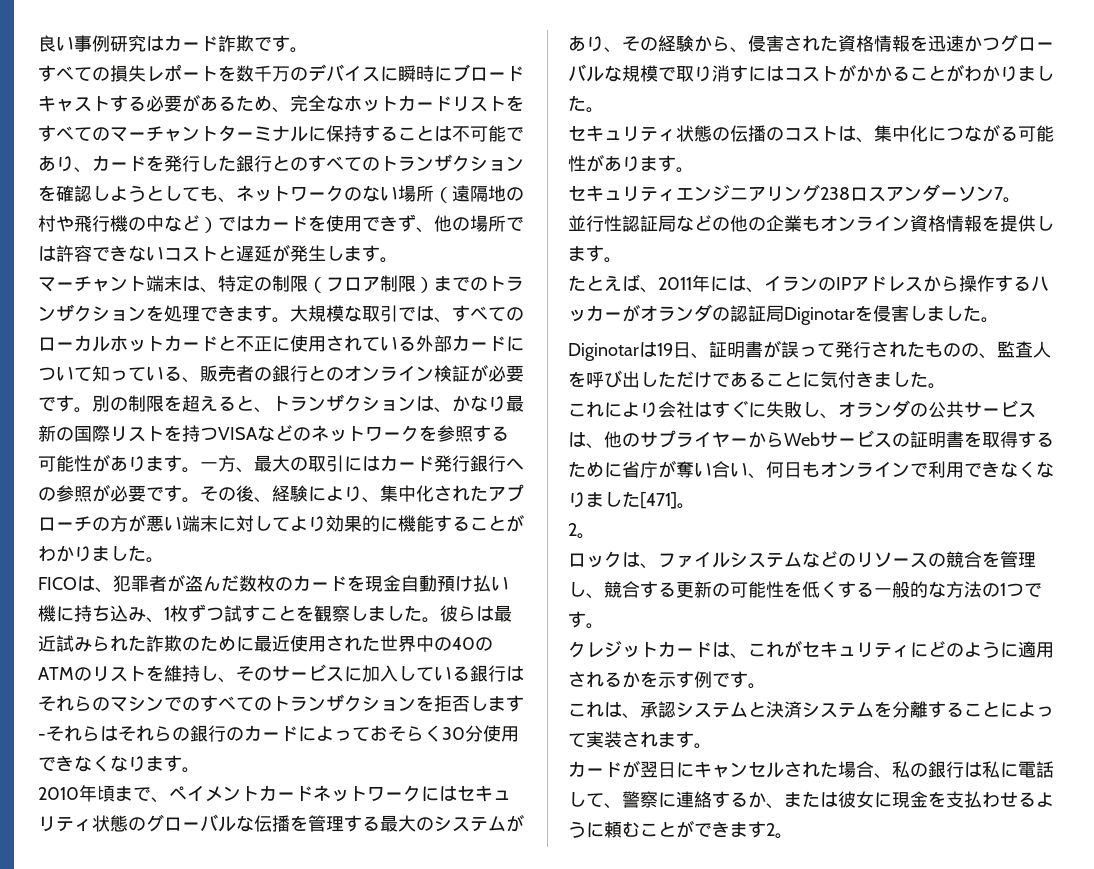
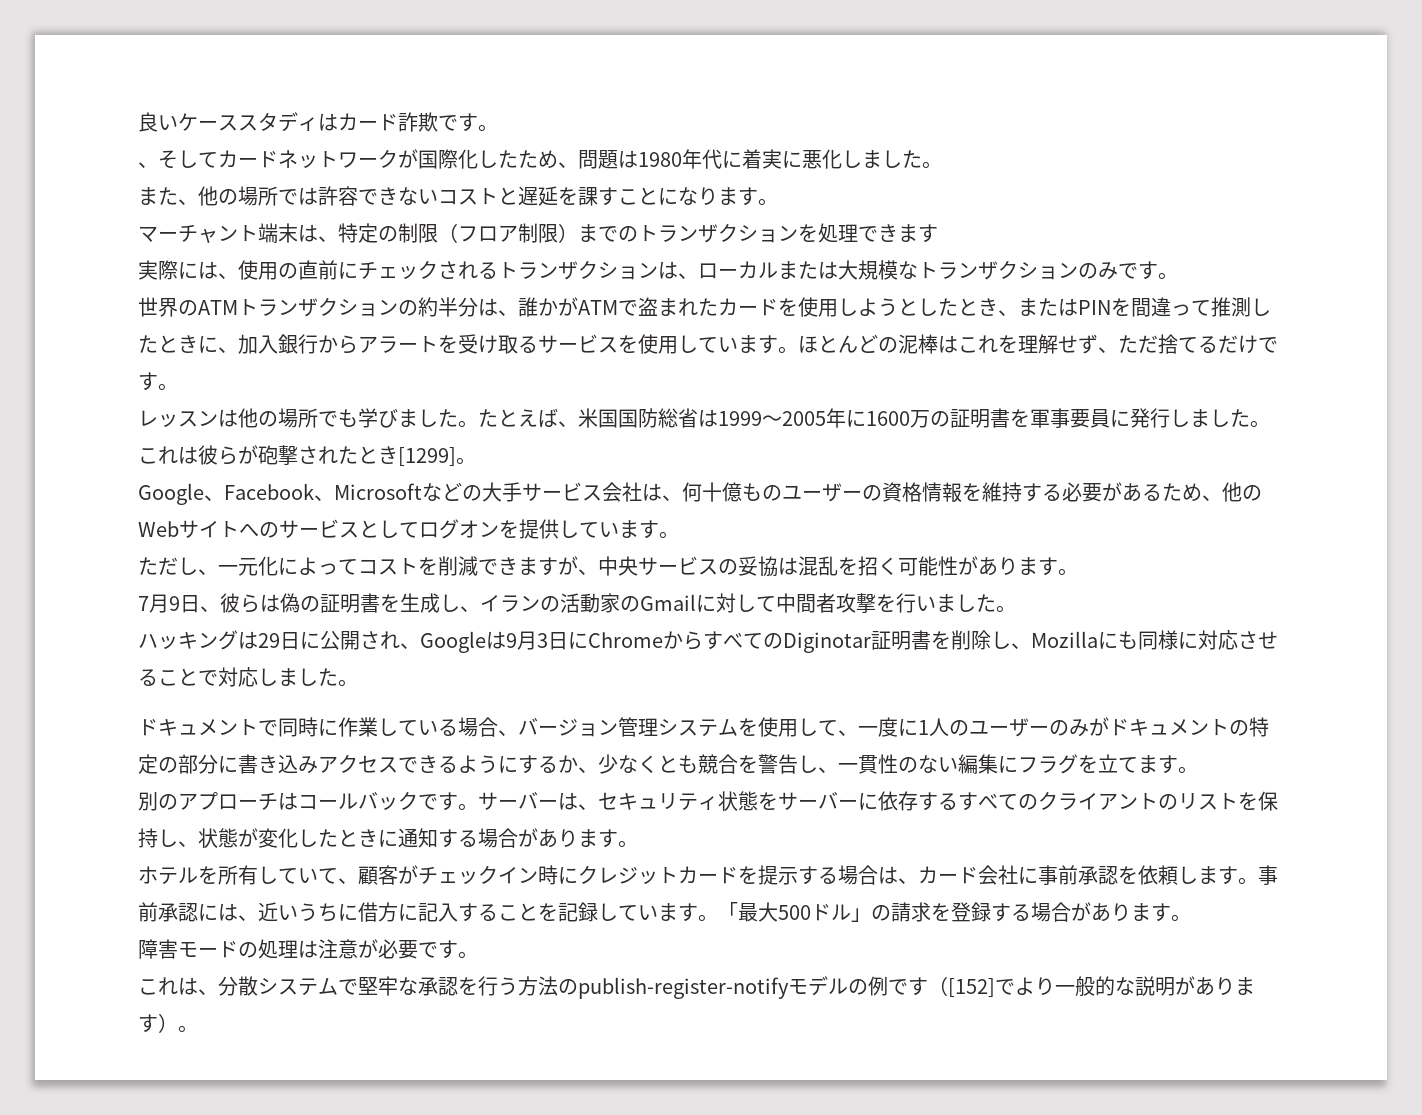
[74,35,146,52] 事例研究 -> [178,112,318,132] ケーススタディ
[38,64,524,82] [38,94,524,113] [38,125,524,142] [38,154,524,173] [38,185,524,203] [38,214,416,233] すべての損失レポートを数千万のデバイスに瞬時にブロードキャストする必要があるため、完全なホットカードリストをすべてのマーチャントターミナルに保持することは不可能であり、カードを発行した銀行とのすべてのトランザクションを確認しようとしても、ネットワークのない場所（遠隔地の村や飛行機の中など）ではカードを使用できず -> [138,149,942,169] [138,187,178,205] 、そしてカードネットワークが国際化したため、問題は1980年代に着実に悪化しました。 // また
[272,244,344,262] が発生し -> [558,187,718,206] を課すことになり
[272,305,524,323] [38,335,524,352] [38,364,524,383] [38,395,272,413] 。大規模な取引では、すべてのローカルホットカードと不正に使用されている外部カードについて知っている、販売者の銀行とのオンライン検証が必要です。別の制限を超えると、 -> [138,260,498,280] // 実際には、使用の直前にチェックされる
[452,395,524,412] [38,425,509,442] [38,454,524,473] [38,484,524,503] [38,514,524,532] [38,545,164,563] [38,574,509,593] [38,604,512,623] [38,635,493,652] [38,664,524,683] [38,694,524,712] [38,725,519,742] [38,755,200,773] [38,785,511,803] [38,814,524,832] [568,34,1054,53] [568,64,1054,82] [568,95,604,113] [568,124,1018,143] かなり最新の国際リストを持つVISAなどのネットワークを参照する可能性があります。一方、最大の取引にはカード発行銀行への参照が必要です。その後、経験により、集中化されたアプローチの方が悪い端末に対してより効果的に機能することがわかりました。 // FICOは、犯罪者が盗んだ数枚のカードを現金自動預け払い機に持ち込み、1枚ずつ試すことを観察しました。彼らは最近試みられた詐欺のために最近使用された世界中の40のATMのリストを維持し、そのサービスに加入している銀行はそれらのマシンでのすべてのトランザクションを拒否します-それらはそれらの銀行のカードによっておそらく30分使用できなくなります。 // 2010年頃まで、ペイメントカードネットワークにはセキュリティ状態のグローバルな伝播を管理する最大のシステムがあり、その経験から、侵害された資格情報を迅速かつグローバルな規模で取り消すにはコストがかかることがわかりました。 // セキュリティ状態の伝播のコストは、集中化につながる -> [698,260,1178,280] [138,297,1271,317] [138,334,1278,354] [138,372,178,391] [138,408,1270,428] [138,445,476,467] [138,482,1262,505] [138,519,679,539] [138,556,898,577] ローカルまたは大規模なトランザクションのみです。 // 世界のATMトランザクションの約半分は、誰かがATMで盗まれたカードを使用しようとしたとき、またはPINを間違って推測したときに、加入銀行からアラートを受け取るサービスを使用しています。ほとんどの泥棒はこれを理解せず、ただ捨てるだけです。 // レッスンは他の場所でも学びました。たとえば、米国国防総省は1999〜2005年に1600万の証明書を軍事要員に発行しました。これは彼らが砲撃されたとき[1299]。 // Google、Facebook、Microsoftなどの大手サービス会社は、何十億ものユーザーの資格情報を維持する必要があるため、他のWebサイトへのサービスとしてログオンを提供しています。 // ただし、一元化によってコストを削減できますが、中央サービスの妥協は混乱を招く
[568,184,1021,203] [568,215,1054,232] [568,245,622,263] [568,274,1049,293] [568,304,999,325] [568,340,1051,361] [568,370,946,389] [568,400,1036,419] [568,430,1054,449] [568,460,1054,479] [568,491,695,509] [568,523,595,539] [568,551,1036,569] [568,581,1042,599] [568,611,604,629] [568,640,1054,659] [568,671,712,688] セキュリティエンジニアリング238ロスアンダーソン7。 // 並行性認証局などの他の企業もオンライン資格情報を提供します。 // たとえば、2011年には、イランのIPアドレスから操作するハッカーがオランダの認証局Diginotarを侵害しました。 // Diginotarは19日、証明書が誤って発行されたものの、監査人を呼び出しただけであることに気付きました。 // これにより会社はすぐに失敗し、オランダの公共サービスは、他のサプライヤーからWebサービスの証明書を取得するために省庁が奪い合い、何日もオンラインで利用できなくなりました[471]。 // 2。 // ロックは、ファイルシステムなどのリソースの競合を管理し、競合する更新の可能性を低くする一般的な方法の1つです。 // クレジットカードは、これがセキュリティにどのように適用されるかを示す例 -> [138,593,1016,613] [138,630,1278,653] [138,667,358,687] [138,717,1269,737] [138,754,1198,774] [138,791,1278,811] [138,828,638,848] [138,865,1278,885] [138,902,1191,922] [138,939,418,959] 7月9日、彼らは偽の証明書を生成し、イランの活動家のGmailに対して中間者攻撃を行いました。 // ハッキングは29日に公開され、Googleは9月3日にChromeからすべてのDiginotar証明書を削除し、Mozillaにも同様に対応させることで対応しました。 // ドキュメントで同時に作業している場合、バージョン管理システムを使用して、一度に1人のユーザーのみがドキュメントの特定の部分に書き込みアクセスできるようにするか、少なくとも競合を警告し、一貫性のない編集にフラグを立てます。 // 別のアプローチはコールバックです。サーバーは、セキュリティ状態をサーバーに依存するすべてのクライアントのリストを保持し、状態が変化したときに通知する場合があります。 // ホテルを所有していて、顧客がチェックイン時にクレジットカードを提示する場合は、カード会社に事前承認を依頼します。事前承認には、近いうちに借方に記入することを記録しています。「最大500ドル」の請求を登録する場合があります。 // 障害モードの処理は注意が必要
[640,701,1054,718] [568,731,712,749] [568,760,1054,779] [568,791,1054,809] [568,820,775,838] 承認システムと決済システムを分離することによって実装されます。 // カードが翌日にキャンセルされた場合、私の銀行は私に電話して、警察に連絡するか、または彼女に現金を支払わせるように頼むことができます2 -> [218,976,1255,999] [138,1013,178,1033] 分散システムで堅牢な承認を行う方法のpublish-register-notifyモデルの例です（[152]でより一般的な説明があります）

